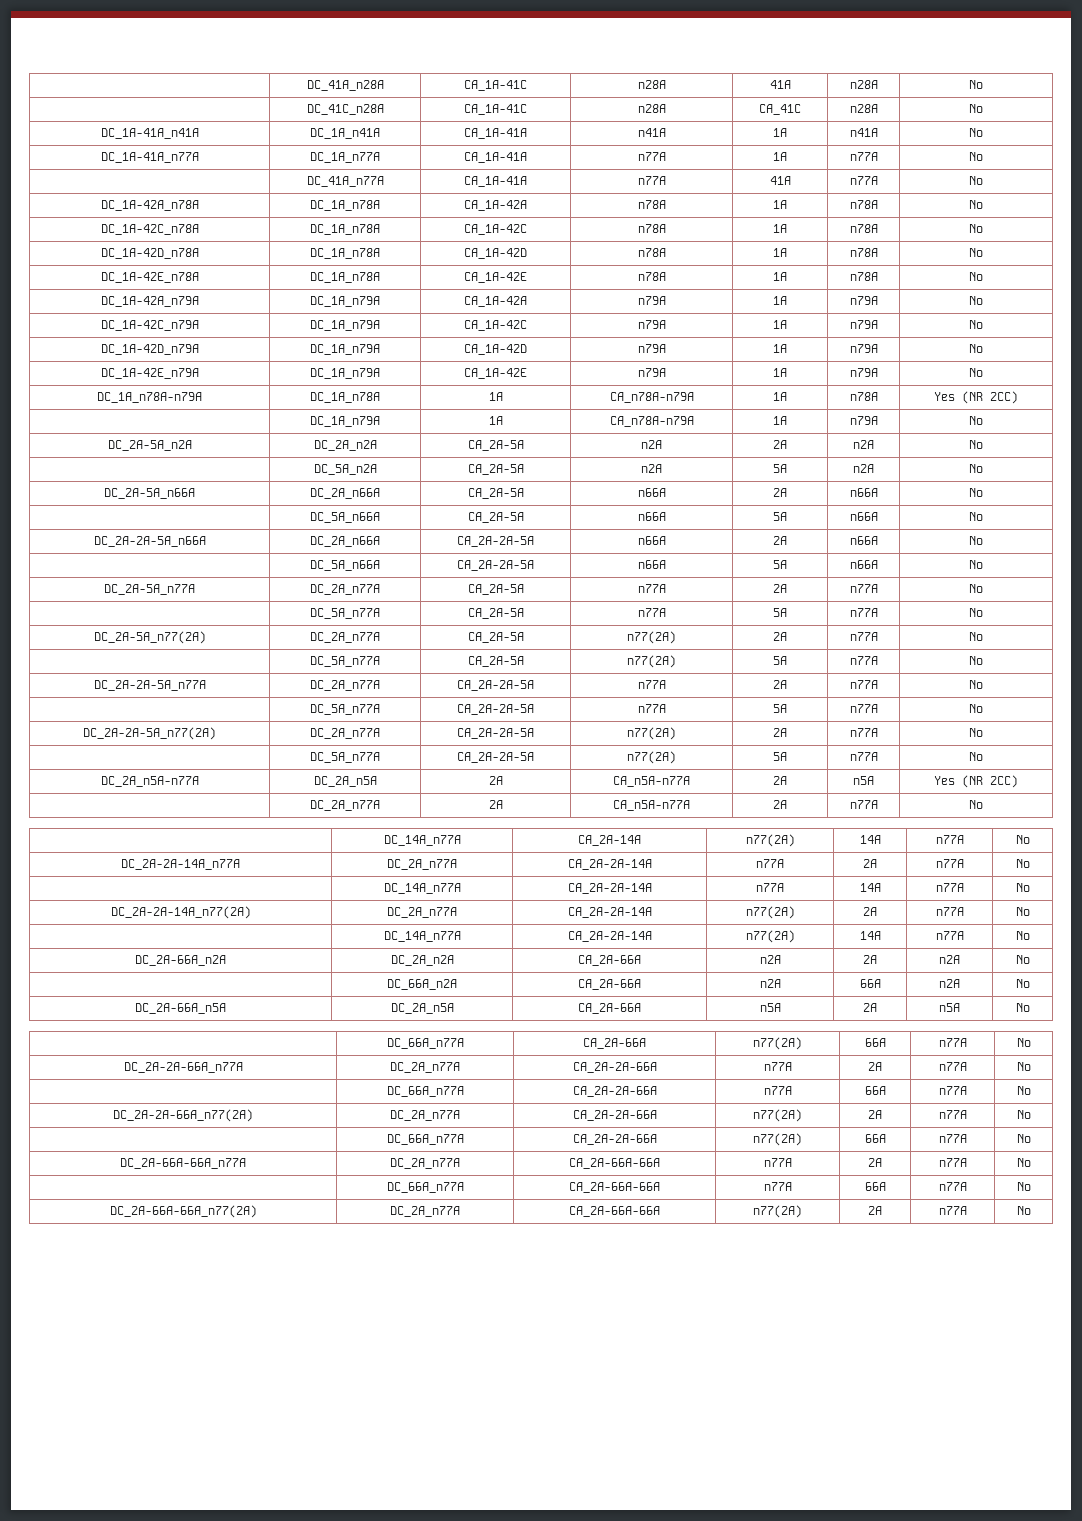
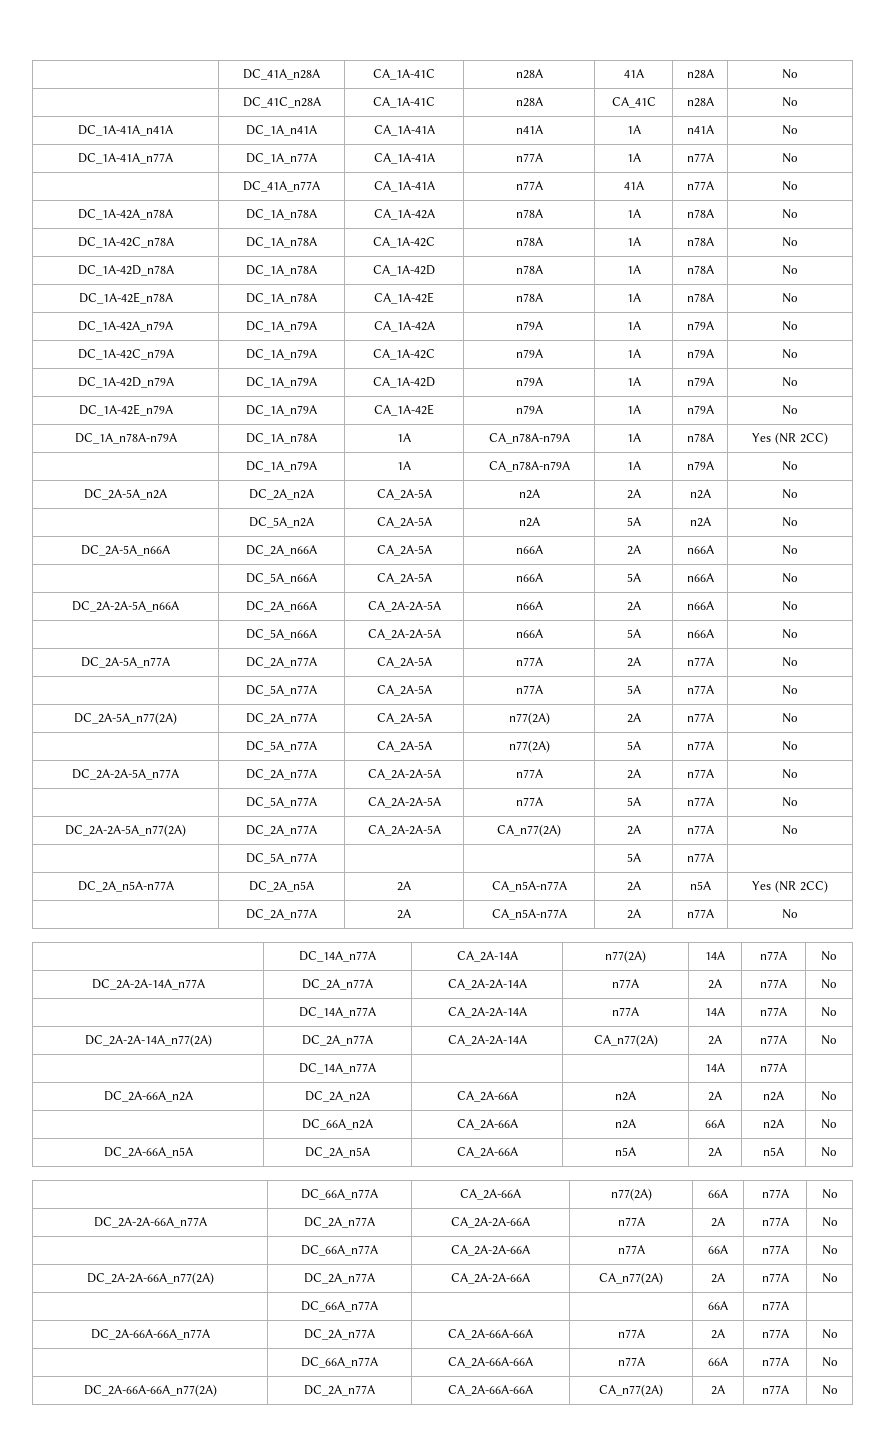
[627,727,676,740] [773,728,787,737] [849,728,878,737] [969,728,983,737] [310,752,380,763] [457,752,534,763] [627,751,676,764] [773,752,787,761] [849,752,878,761] [969,752,983,761] n77(2A) | 2A | n77A | No // | DC_5A_n77A | CA_2A-2A-5A | n77(2A) | 5A | n77A | No -> [497,824,561,837] [626,825,641,835] [686,825,714,834] [782,825,798,835] [246,853,317,864] [626,853,641,862] [686,853,714,862] CA_n77(2A) | 2A | n77A | No // | DC_5A_n77A | | | 5A | n77A |
[745,906,795,919] [863,907,877,916] [935,907,964,916] [1015,907,1030,916] [383,931,461,942] [567,931,652,942] [745,930,795,943] [859,931,881,940] [935,931,964,940] [1015,931,1030,940] n77(2A) | 2A | n77A | No // | DC_14A_n77A | CA_2A-2A-14A | n77(2A) | 14A | n77A | No -> [593,1034,658,1047] [708,1035,722,1045] [760,1035,787,1044] [821,1035,837,1045] [299,1063,376,1074] [705,1063,725,1072] [760,1063,787,1072] CA_n77(2A) | 2A | n77A | No // | DC_14A_n77A | | | 14A | n77A |
[753,1109,802,1122] [868,1110,882,1119] [938,1110,967,1119] [1016,1110,1031,1119] [386,1134,464,1145] [572,1134,657,1145] [753,1133,802,1146] [864,1134,886,1143] [938,1134,967,1143] [1016,1134,1031,1143] n77(2A) | 2A | n77A | No // | DC_66A_n77A | CA_2A-2A-66A | n77(2A) | 66A | n77A | No -> [599,1272,663,1285] [711,1273,725,1283] [761,1273,789,1282] [821,1273,838,1283] [301,1301,378,1312] [708,1301,728,1310] [761,1301,789,1310] CA_n77(2A) | 2A | n77A | No // | DC_66A_n77A | | | 66A | n77A |
[753,1205,802,1218] n77(2A) -> [599,1384,663,1397] CA_n77(2A)

